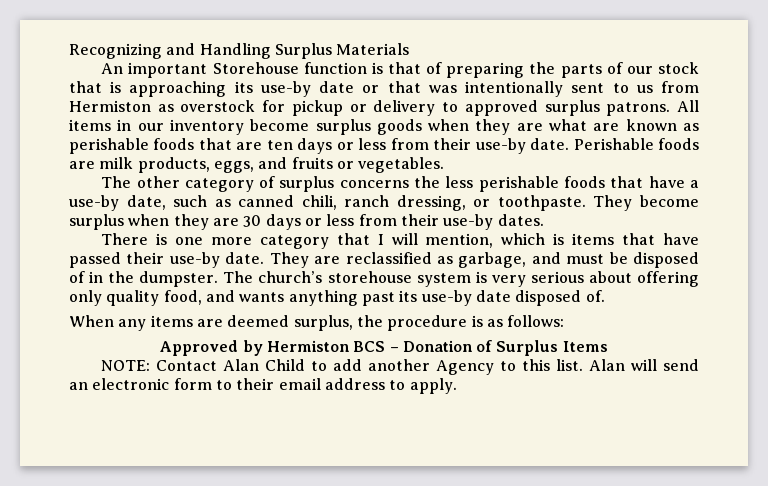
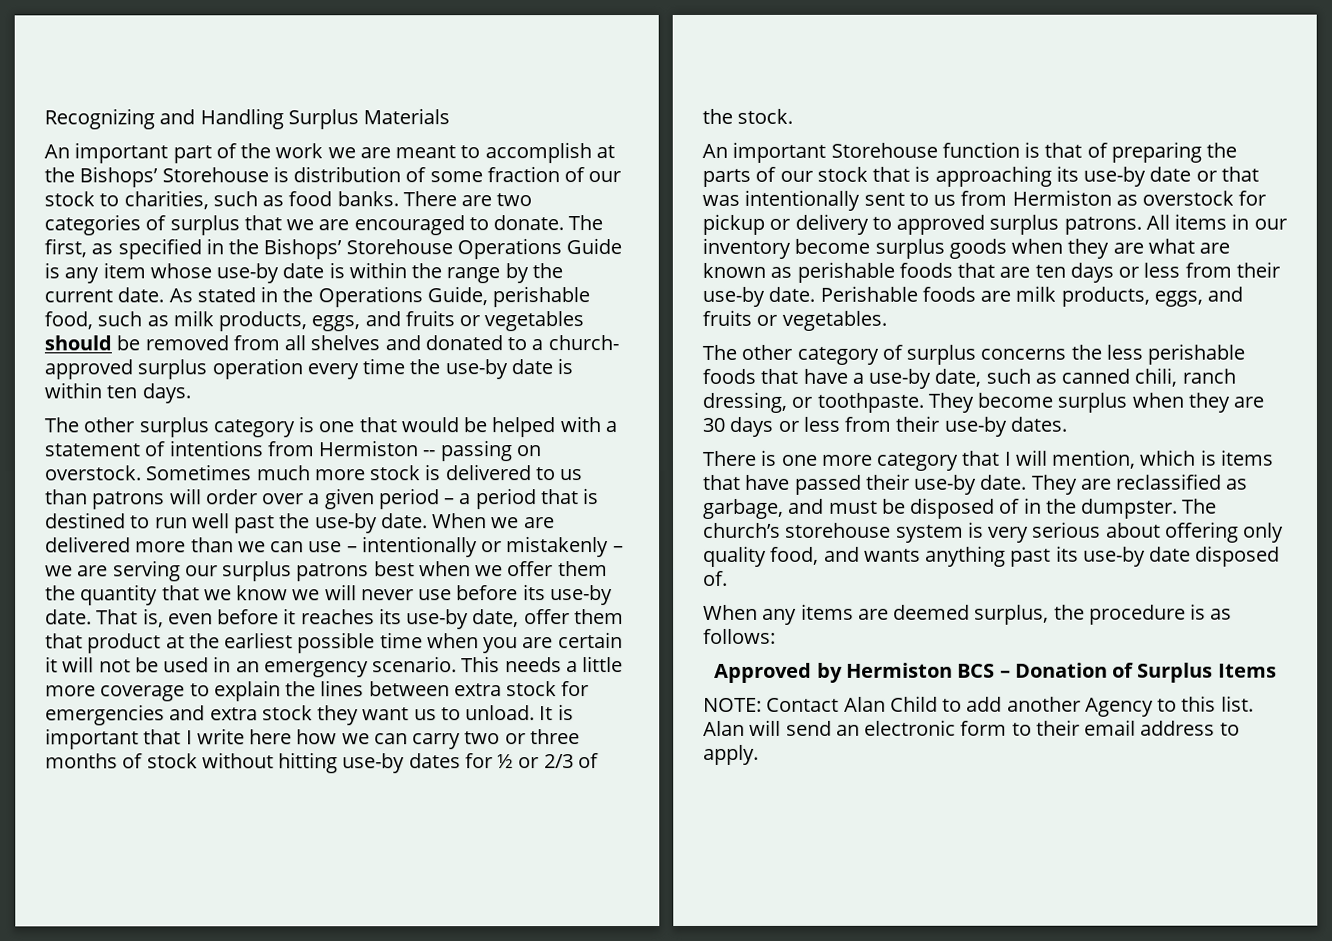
(410, 49) none -> [44,142,615,164] [44,166,622,188] [44,190,533,210] [44,214,604,236] [44,238,623,260] [44,262,563,284] [44,286,591,308] [44,310,585,332] [44,335,619,351] [44,358,574,380] [44,382,191,404] [44,416,617,438] [44,440,541,462] [44,464,584,481] [45,488,600,510] [45,512,555,534] [45,536,624,558] [45,560,608,582] [45,584,613,606] [45,608,624,630] [45,632,623,654] [45,656,624,678] [45,680,590,702] [45,704,574,726] [45,728,580,750] [45,752,599,774] [702,108,794,124] // An important part of the work we are meant to accomplish at the Bishops’ Storehouse is distribution of some fraction of our stock to charities, such as food banks. There are two categories of surplus that we are encouraged to donate. The first, as specified in the Bishops’ Storehouse Operations Guide is any item whose use-by date is within the range by the current date. As stated in the Operations Guide, perishable food, such as milk products, eggs, and fruits or vegetables should be removed from all shelves and donated to a church- approved surplus operation every time the use-by date is within ten days. // The other surplus category is one that would be helped with a statement of intentions from Hermiston -- passing on overstock. Sometimes much more stock is delivered to us than patrons will order over a given period – a period that is destined to run well past the use-by date. When we are delivered more than we can use – intentionally or mistakenly – we are serving our surplus patrons best when we offer them the quantity that we know we will never use before its use-by date. That is, even before it reaches its use-by date, offer them that product at the earliest possible time when you are certain it will not be used in an emergency scenario. This needs a little more coverage to explain the lines between extra stock for emergencies and extra stock they want us to unload. It is important that I write here how we can carry two or three months of stock without hitting use-by dates for ½ or 2/3 of the stock.

